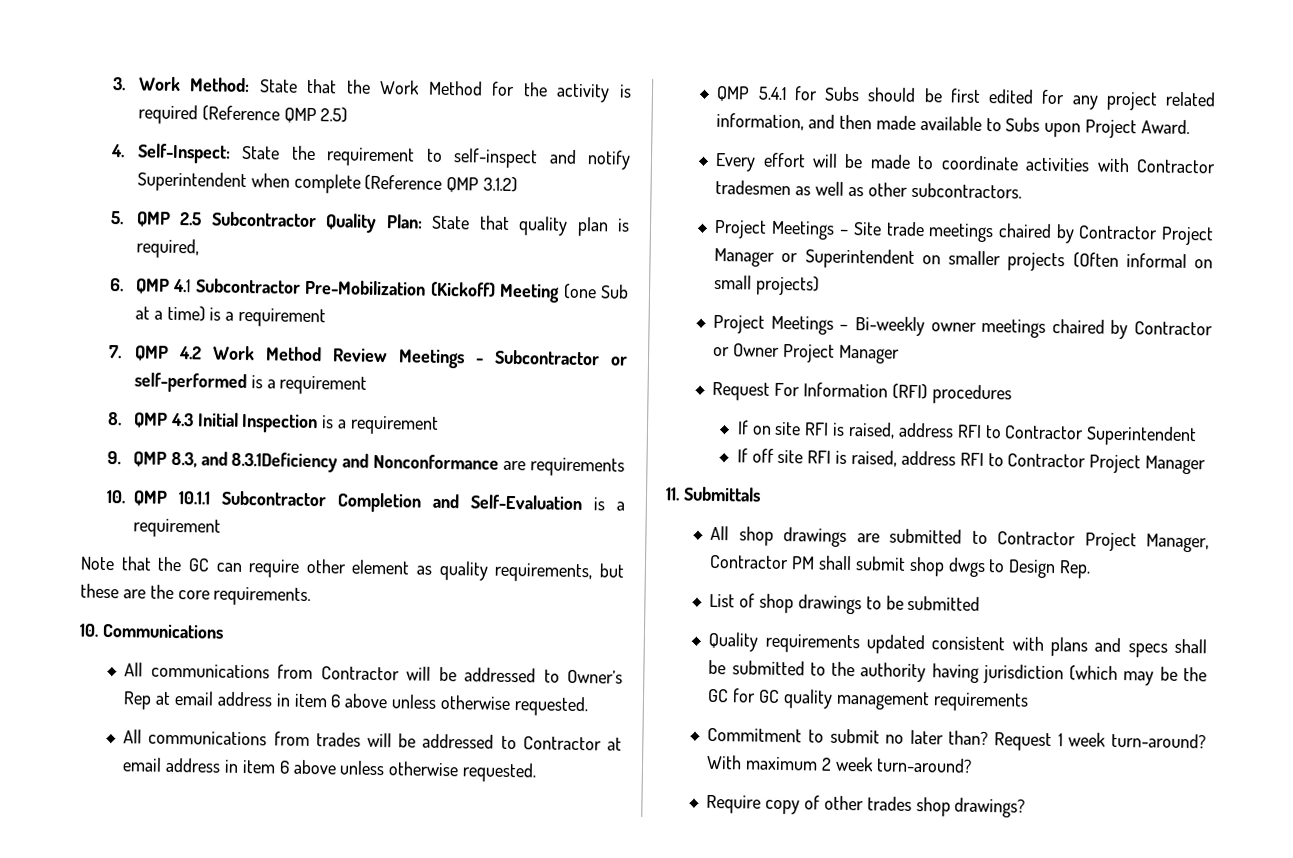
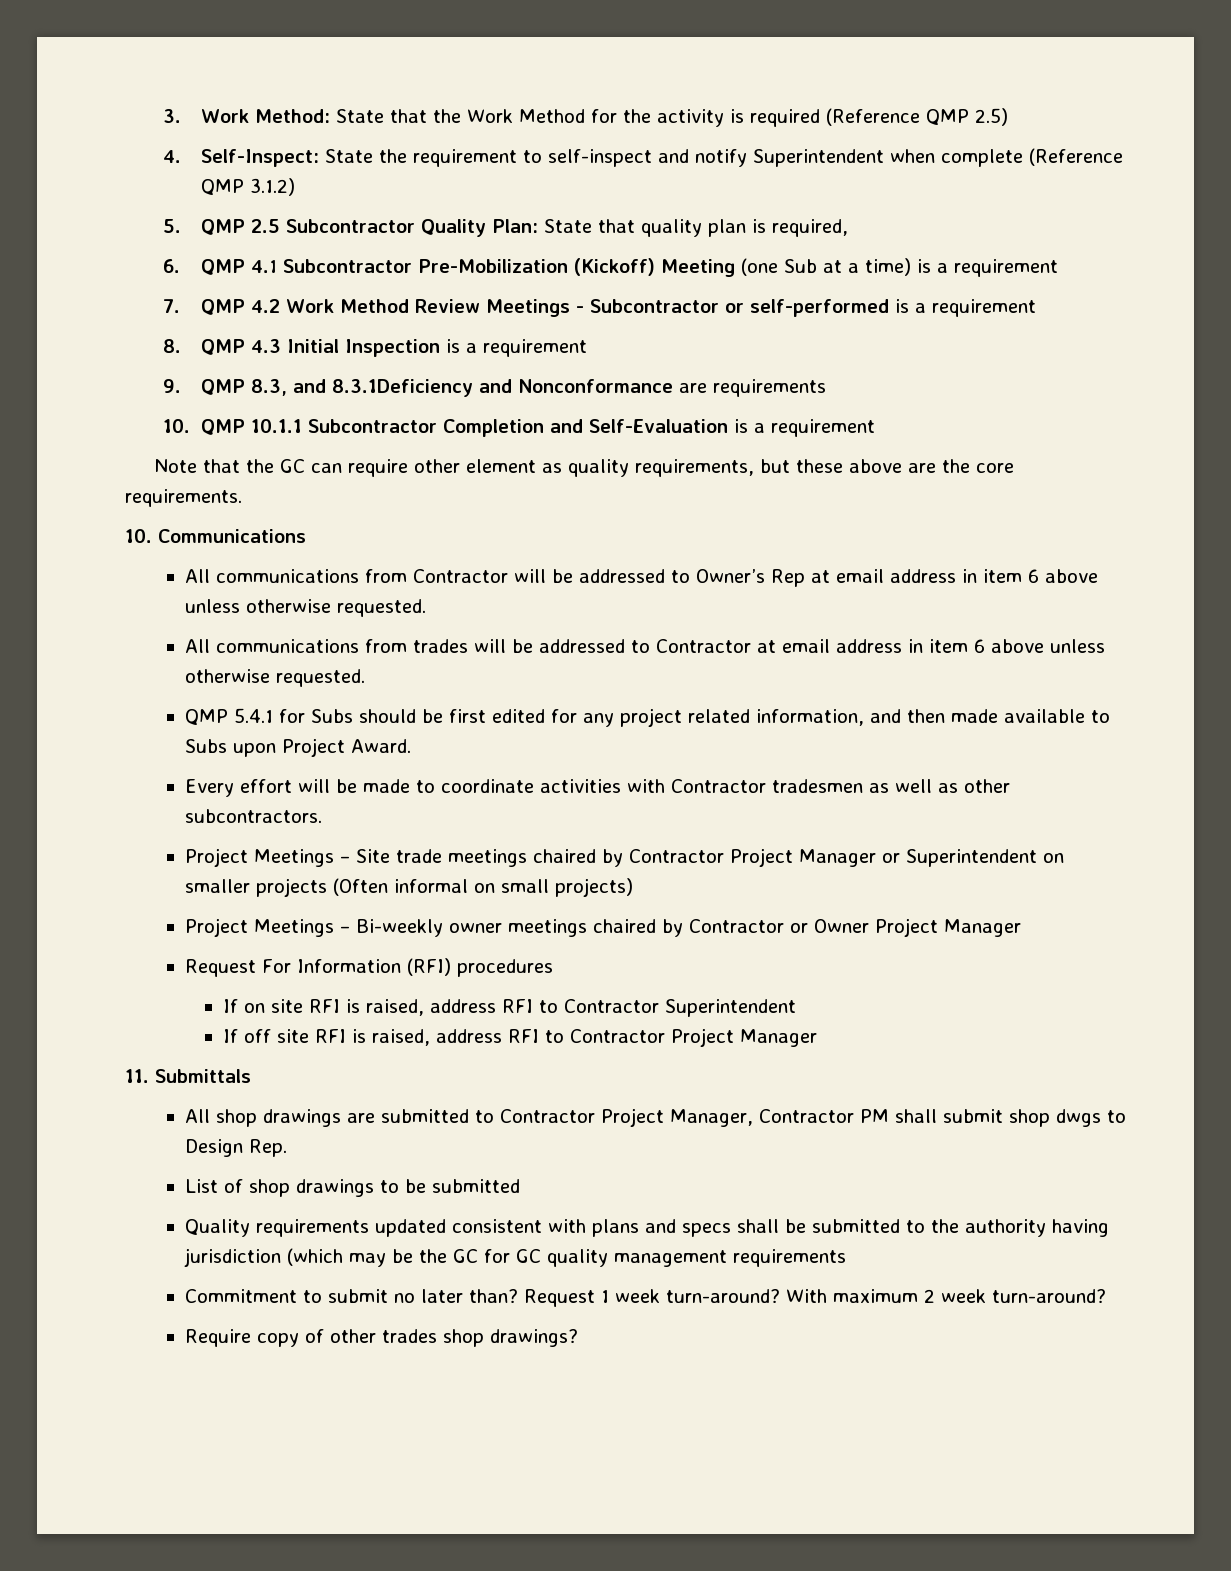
(119, 591) none -> [848,459,902,473] above

